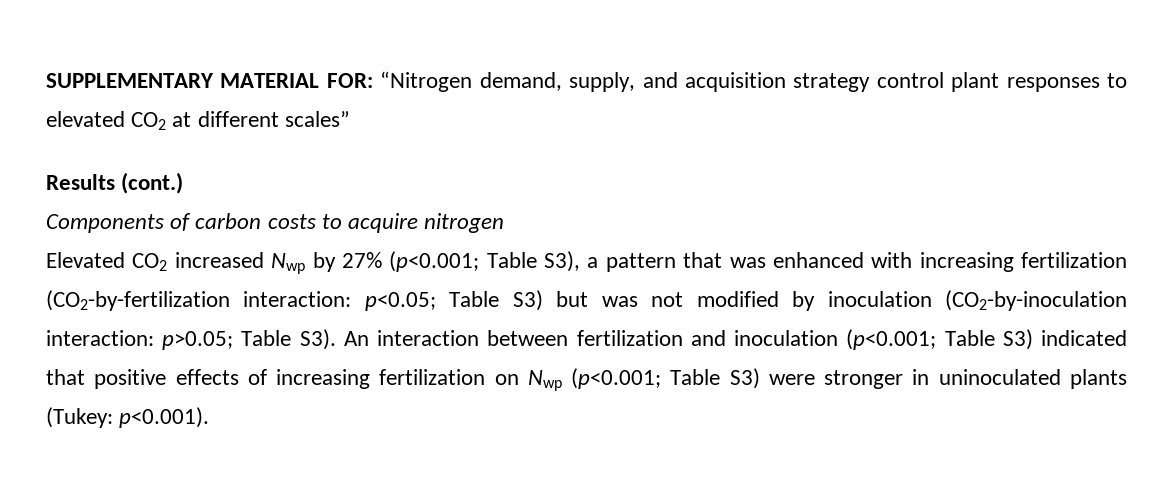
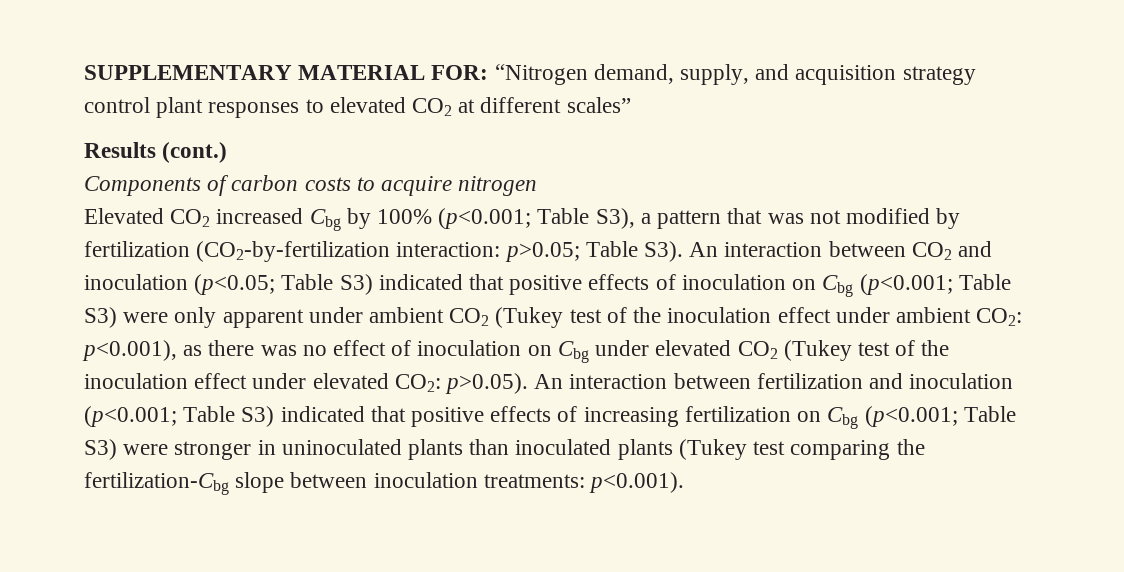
[271,252,382,274] Nwp by 27% -> [309,208,433,231] Cbg by 100%
[772,252,1127,272] [46,290,638,311] enhanced with increasing fertilization (CO2-by-fertilization interaction: p<0.05; Table S3) but was -> (804, 218) none
[827,290,1128,311] inoculation (CO2-by-inoculation -> [84,241,391,262] fertilization (CO2-by-fertilization
(569, 338) none -> [911,241,993,260] [84,274,1011,297] [84,307,1023,328] [82,340,950,363] [84,373,751,394] CO2 and inoculation (p<0.05; Table S3) indicated that positive effects of inoculation on Cbg (p<0.001; Table S3) were only apparent under ambient CO2 (Tukey test of the inoculation effect under ambient CO2: p<0.001), as there was no effect of inoculation on Cbg under elevated CO2 (Tukey test of the inoculation effect under elevated CO2: p>0.05). An interaction between
[527,370,562,391] Nwp -> [827,407,859,429] Cbg
[46,407,113,428] (Tukey: -> [469,439,925,460] [84,472,585,495] than inoculated plants (Tukey test comparing the fertilization-Cbg slope between inoculation treatments:

